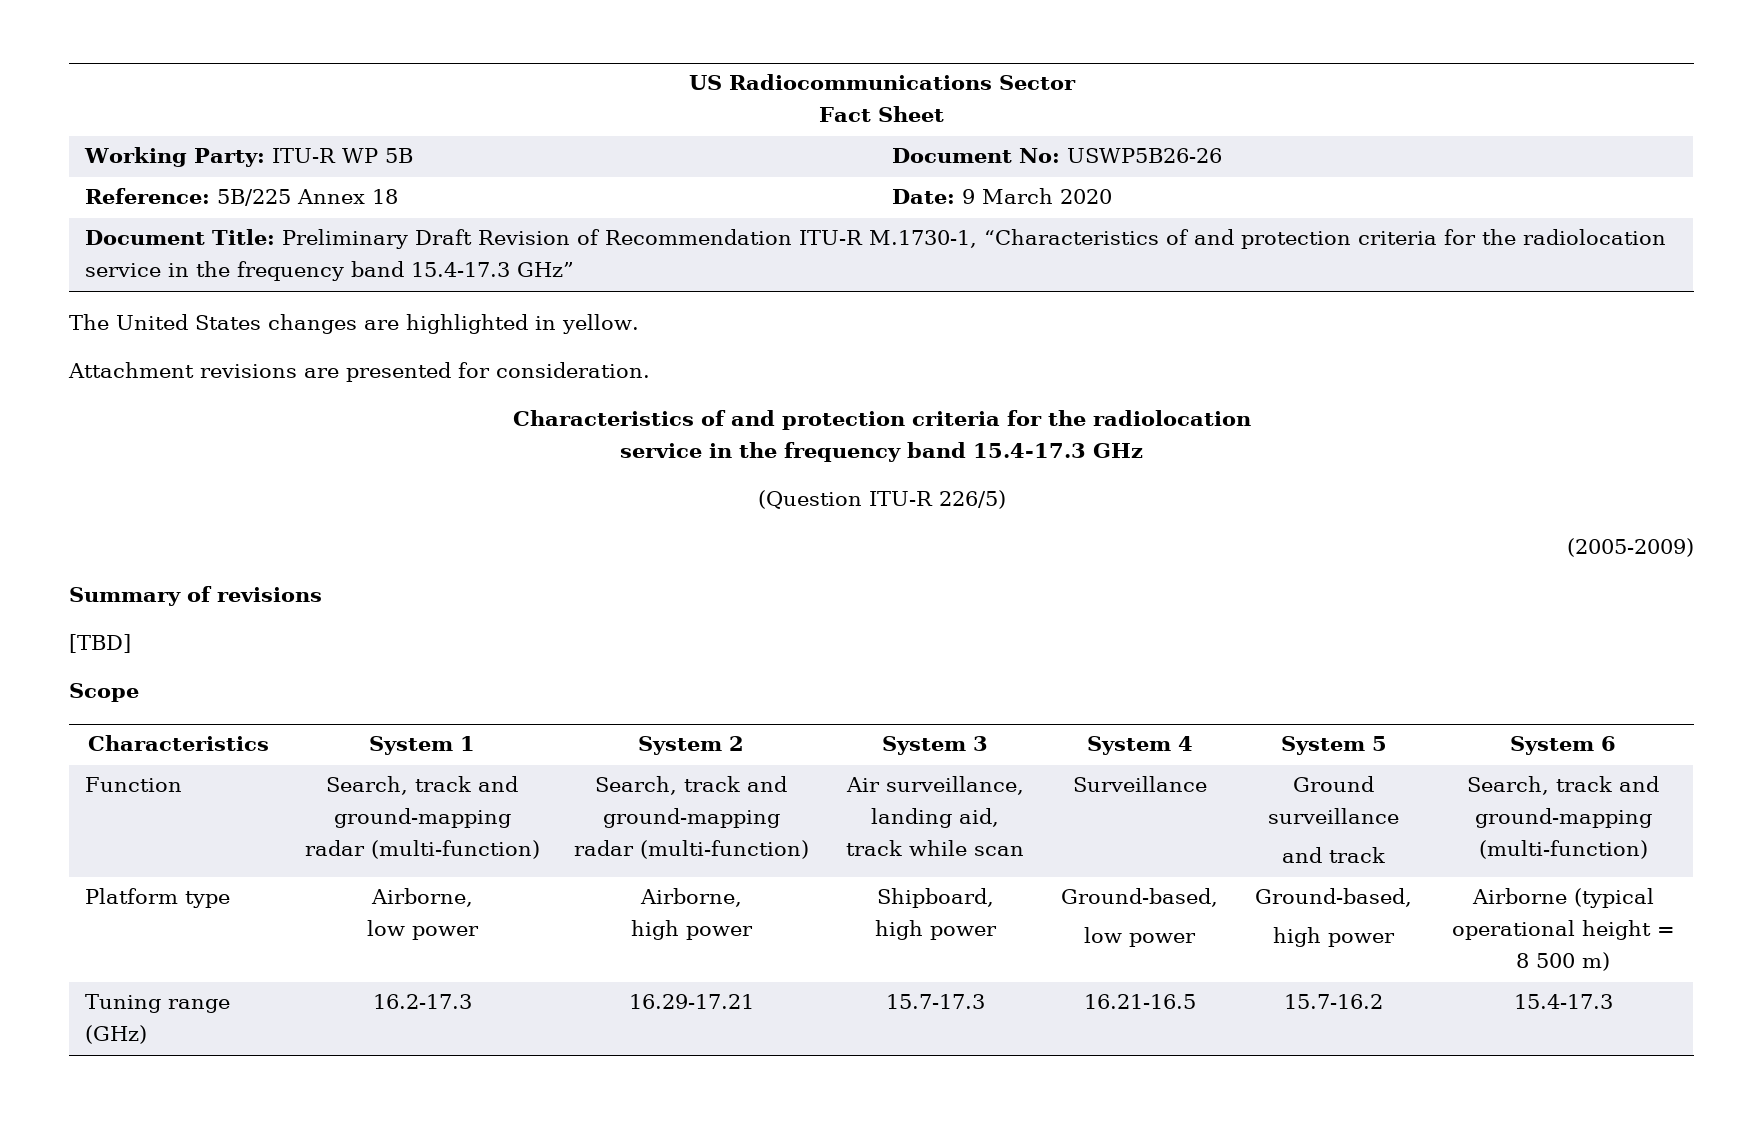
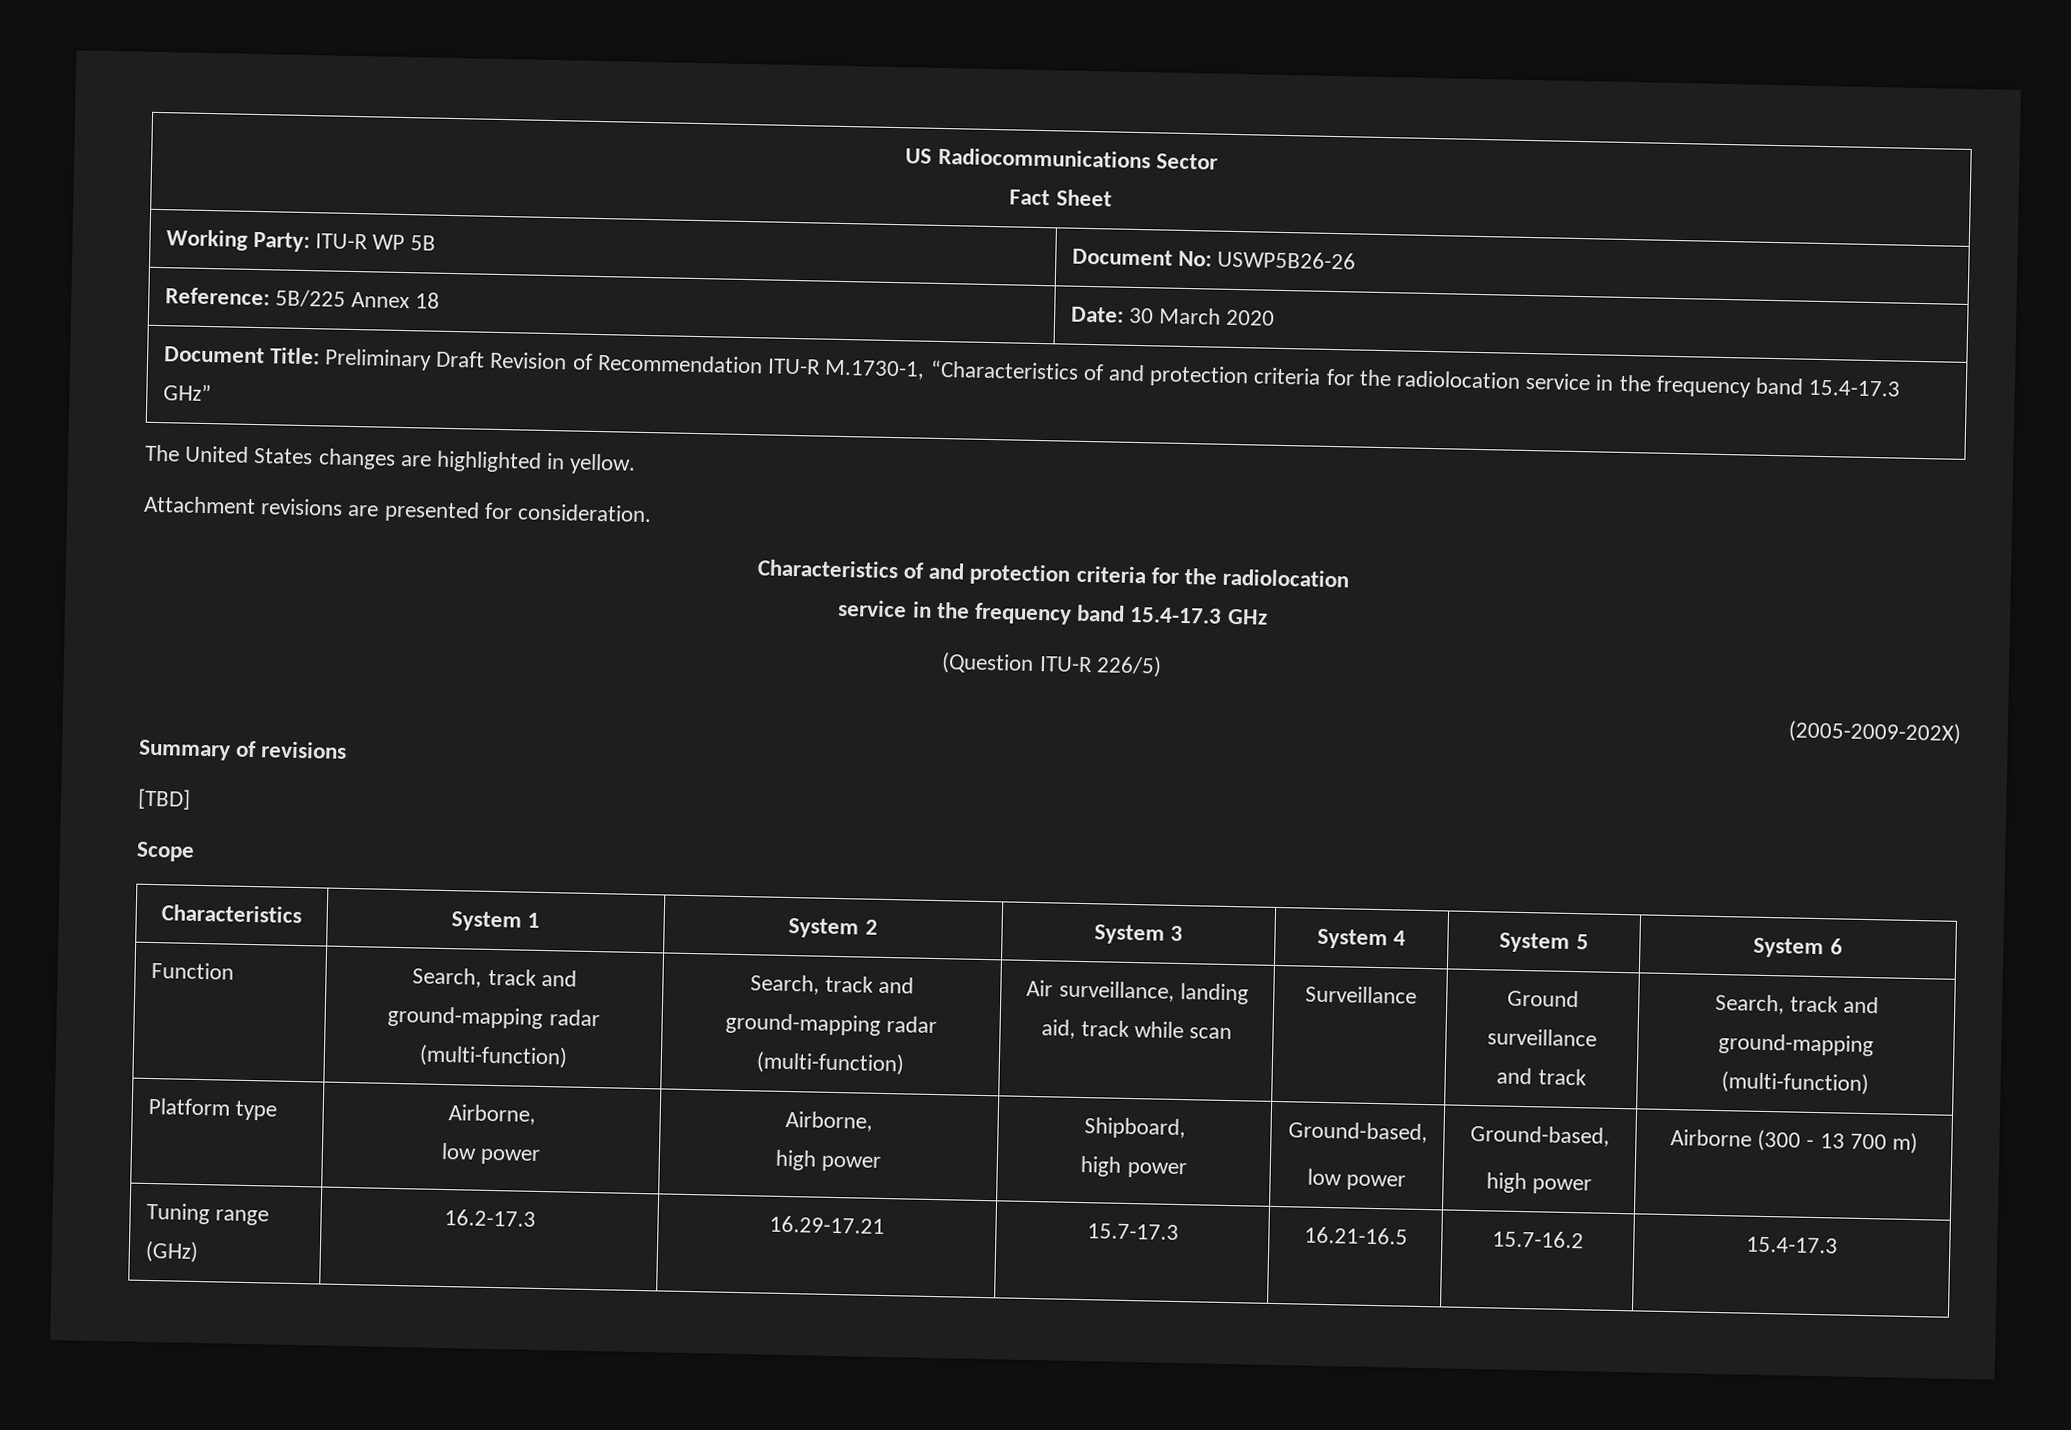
[961,189,975,204] 9 -> [1128,307,1154,324] 30
[1567,538,1694,557] (2005-2009) -> [1788,720,1962,745] (2005-2009-202X)
[1573,888,1654,908] [1451,920,1675,940] [1516,953,1575,968] (typical operational height = 8 500 -> [1757,1129,1887,1152] (300 - 13 700

